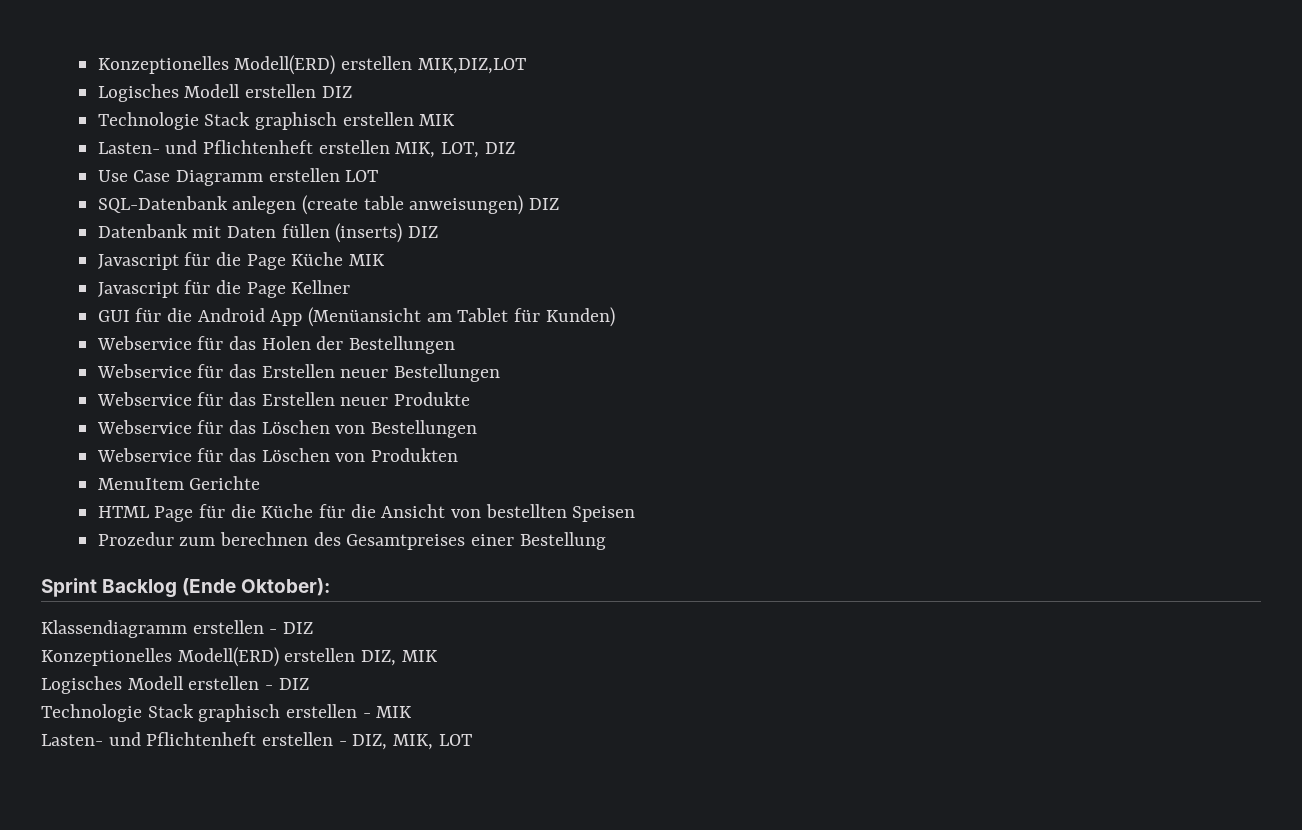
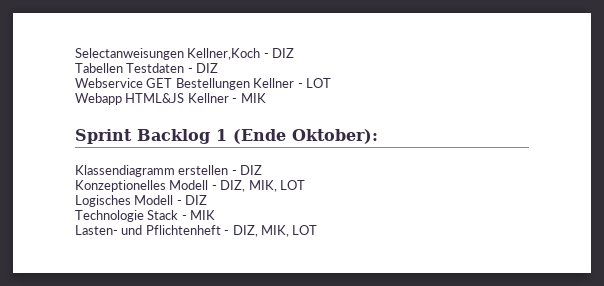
[97,55,526,75] [97,84,352,102] [97,112,456,130] [97,140,515,158] [97,168,379,186] [97,195,559,215] [97,223,438,243] [97,252,385,270] [97,280,351,298] [97,307,615,327] [96,336,455,354] [96,364,500,382] [96,392,470,406] [96,420,477,438] [96,448,458,462] [97,476,261,490] [97,504,636,522] [97,532,606,550] Konzeptionelles Modell(ERD) erstellen MIK,DIZ,LOT // Logisches Modell erstellen DIZ // Technologie Stack graphisch erstellen MIK // Lasten- und Pflichtenheft erstellen MIK, LOT, DIZ // Use Case Diagramm erstellen LOT // SQL-Datenbank anlegen (create table anweisungen) DIZ // Datenbank mit Daten füllen (inserts) DIZ // Javascript für die Page Küche MIK // Javascript für die Page Kellner // GUI für die Android App (Menüansicht am Tablet für Kunden) // Webservice für das Holen der Bestellungen // Webservice für das Erstellen neuer Bestellungen // Webservice für das Erstellen neuer Produkte // Webservice für das Löschen von Bestellungen // Webservice für das Löschen von Produkten // MenuItem Gerichte // HTML Page für die Küche für die Ansicht von bestellten Speisen // Prozedur zum berechnen des Gesamtpreises einer Bestellung -> [75,48,295,60] [75,63,219,73] [75,78,331,90] [75,93,266,105] Selectanweisungen Kellner,Koch - DIZ // Tabellen Testdaten - DIZ // Webservice GET Bestellungen Kellner - LOT // Webapp HTML&JS Kellner - MIK
(178, 588) none -> [216,129,227,141] 1
[177,647,438,667] [41,676,260,694] Modell(ERD) erstellen DIZ, MIK // Logisches Modell erstellen -> [169,180,305,192] [75,195,174,207] Modell - DIZ, MIK, LOT // Logisches Modell
[198,704,358,722] graphisch erstellen -> (179, 215) none
[262,732,334,746] erstellen -> (221, 230) none

